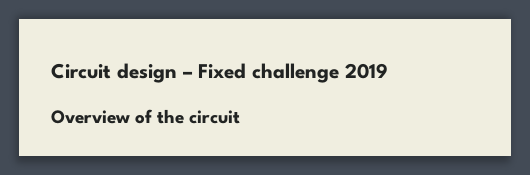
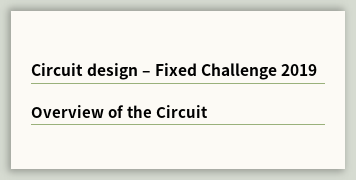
[252,63,339,83] challenge -> [200,63,277,80] Challenge
[189,110,241,124] circuit -> [156,105,209,118] Circuit

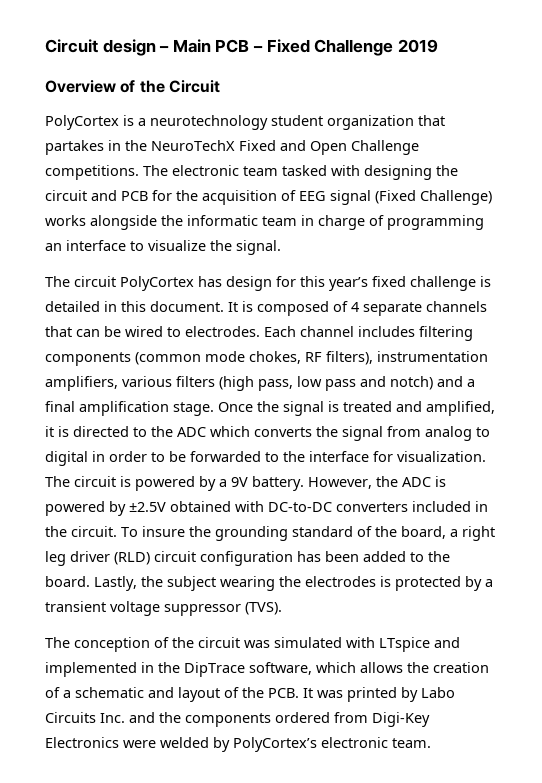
(151, 73) none -> [172,39,263,53] Main PCB –
(209, 111) none -> [45,115,445,130] [45,140,419,155] [45,165,458,180] [45,190,492,205] [45,215,484,230] [45,240,281,255] [45,276,491,291] [45,301,487,316] [45,326,473,341] [45,351,488,366] [45,376,475,391] [45,401,495,416] [45,426,490,441] [45,451,486,466] [45,476,446,491] [45,501,488,516] [45,526,495,541] [45,551,450,566] [45,576,493,591] [45,601,282,616] [45,637,460,652] [45,662,489,677] [45,687,455,702] [45,712,430,727] [45,737,431,752] // PolyCortex is a neurotechnology student organization that partakes in the NeuroTechX Fixed and Open Challenge competitions. The electronic team tasked with designing the circuit and PCB for the acquisition of EEG signal (Fixed Challenge) works alongside the informatic team in charge of programming an interface to visualize the signal. // The circuit PolyCortex has design for this year’s fixed challenge is detailed in this document. It is composed of 4 separate channels that can be wired to electrodes. Each channel includes filtering components (common mode chokes, RF filters), instrumentation amplifiers, various filters (high pass, low pass and notch) and a final amplification stage. Once the signal is treated and amplified, it is directed to the ADC which converts the signal from analog to digital in order to be forwarded to the interface for visualization. The circuit is powered by a 9V battery. However, the ADC is powered by ±2.5V obtained with DC-to-DC converters included in the circuit. To insure the grounding standard of the board, a right leg driver (RLD) circuit configuration has been added to the board. Lastly, the subject wearing the electrodes is protected by a transient voltage suppressor (TVS). // The conception of the circuit was simulated with LTspice and implemented in the DipTrace software, which allows the creation of a schematic and layout of the PCB. It was printed by Labo Circuits Inc. and the components ordered from Digi-Key Electronics were welded by PolyCortex’s electronic team.

